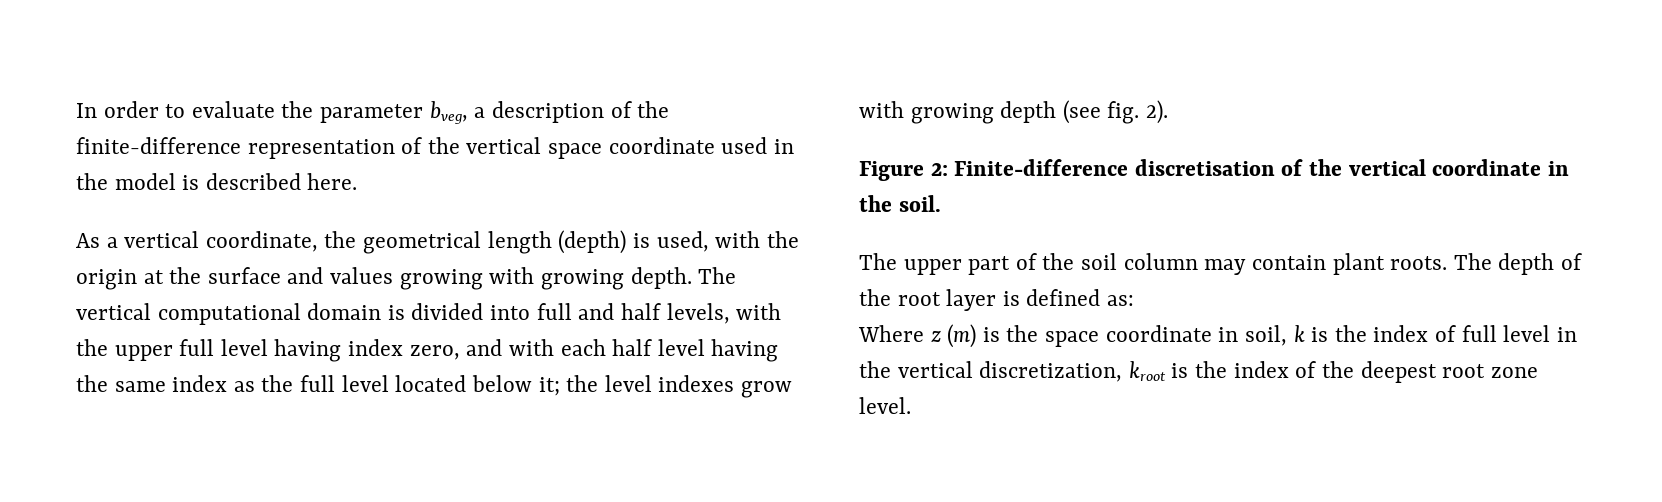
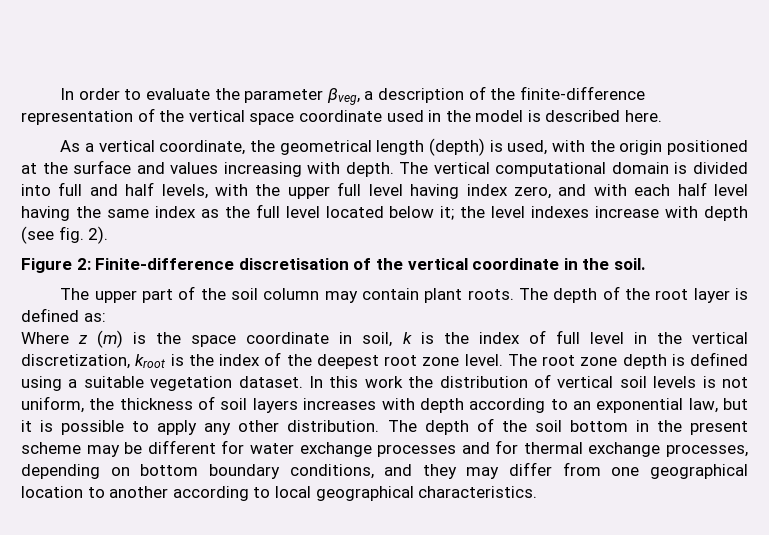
[429,101,468,124] bveg, -> [326,88,360,105] βveg,
(137, 279) none -> [667,140,748,155] positioned
[399,267,624,290] growing with growing -> [223,162,341,177] increasing with
[740,381,792,398] [859,101,994,124] grow with growing -> [595,206,699,218] increase with
(911, 405) none -> [507,352,748,369] [21,374,748,391] [21,396,749,413] [21,418,748,435] [21,440,748,457] [21,462,748,479] [21,486,538,501] The root zone depth is defined using a suitable vegetation dataset. In this work the distribution of vertical soil levels is not uniform, the thickness of soil layers increases with depth according to an exponential law, but it is possible to apply any other distribution. The depth of the soil bottom in the present scheme may be different for water exchange processes and for thermal exchange processes, depending on bottom boundary conditions, and they may differ from one geographical location to another according to local geographical characteristics.

